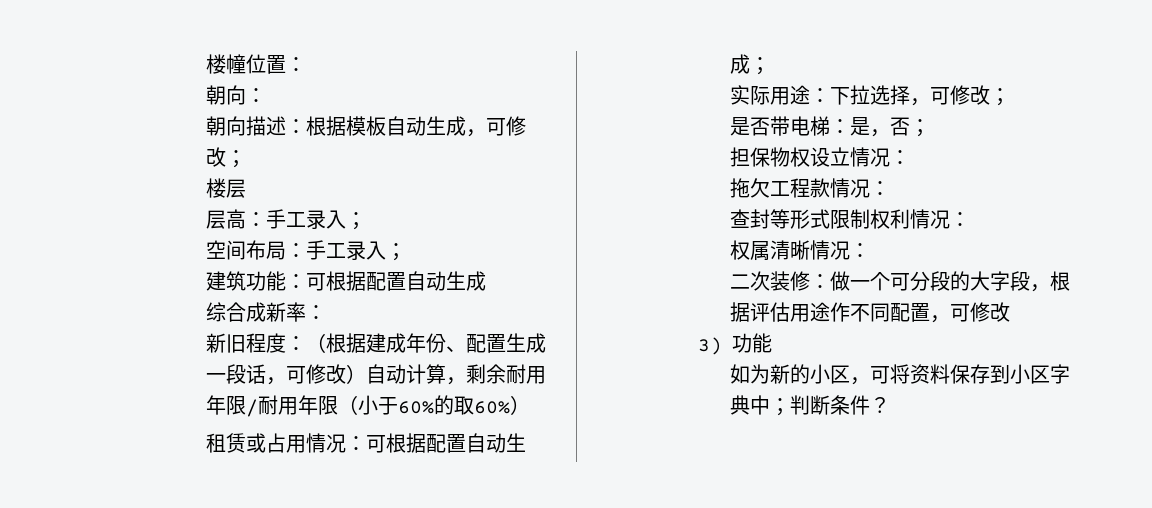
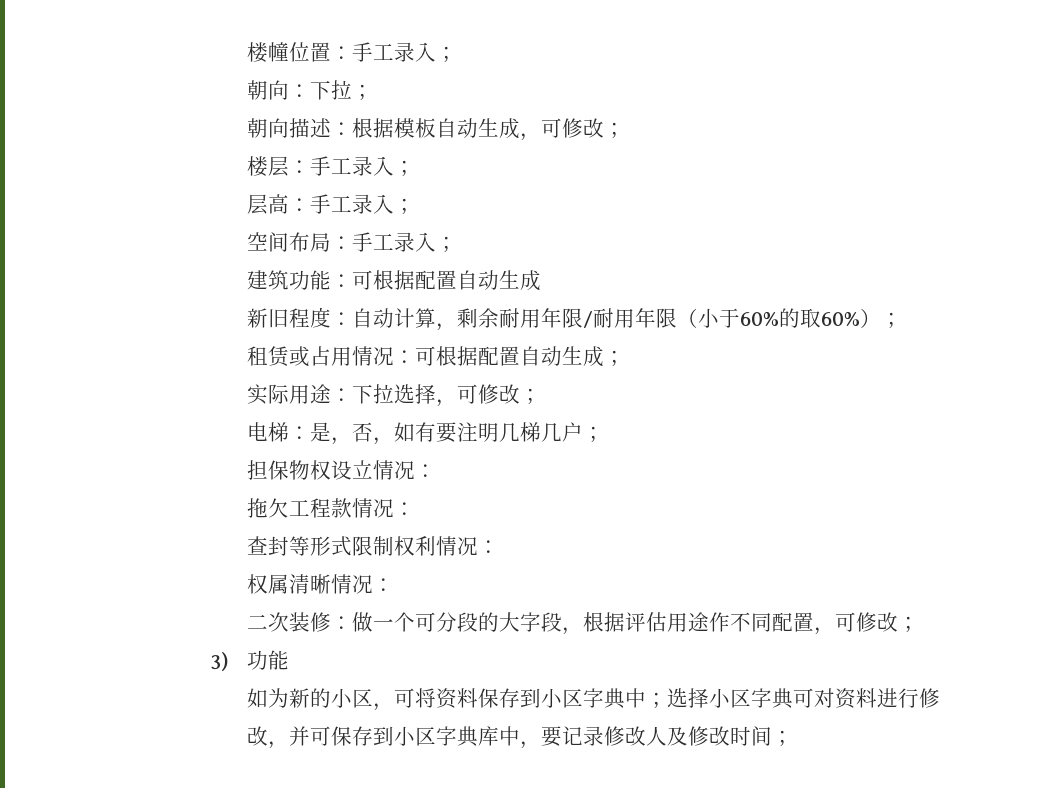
(307, 64) none -> [352,42,458,62] 手工录入；
(267, 95) none -> [310,80,374,100] 下拉；
(247, 188) none -> [289,156,416,176] ：手工录入；
[206,302,327,322] // 综合成新率： -> (542, 280) none
[306,333,547,353] [206,364,367,385] （根据建成年份、配置生成一段话，可修改） -> (353, 319) none
(531, 405) none -> [881,312,903,328] ；
[730,116,791,136] 是否带 -> (542, 396) none
(911, 126) none -> [373,422,584,445] ，如有要注明几梯几户
(1011, 312) none -> [898,616,920,632] ；
[790,395,891,415] 判断条件？ -> [667,688,941,709] [247,726,794,749] 选择小区字典可对资料进行修改，并可保存到小区字典库中，要记录修改人及修改时间；

